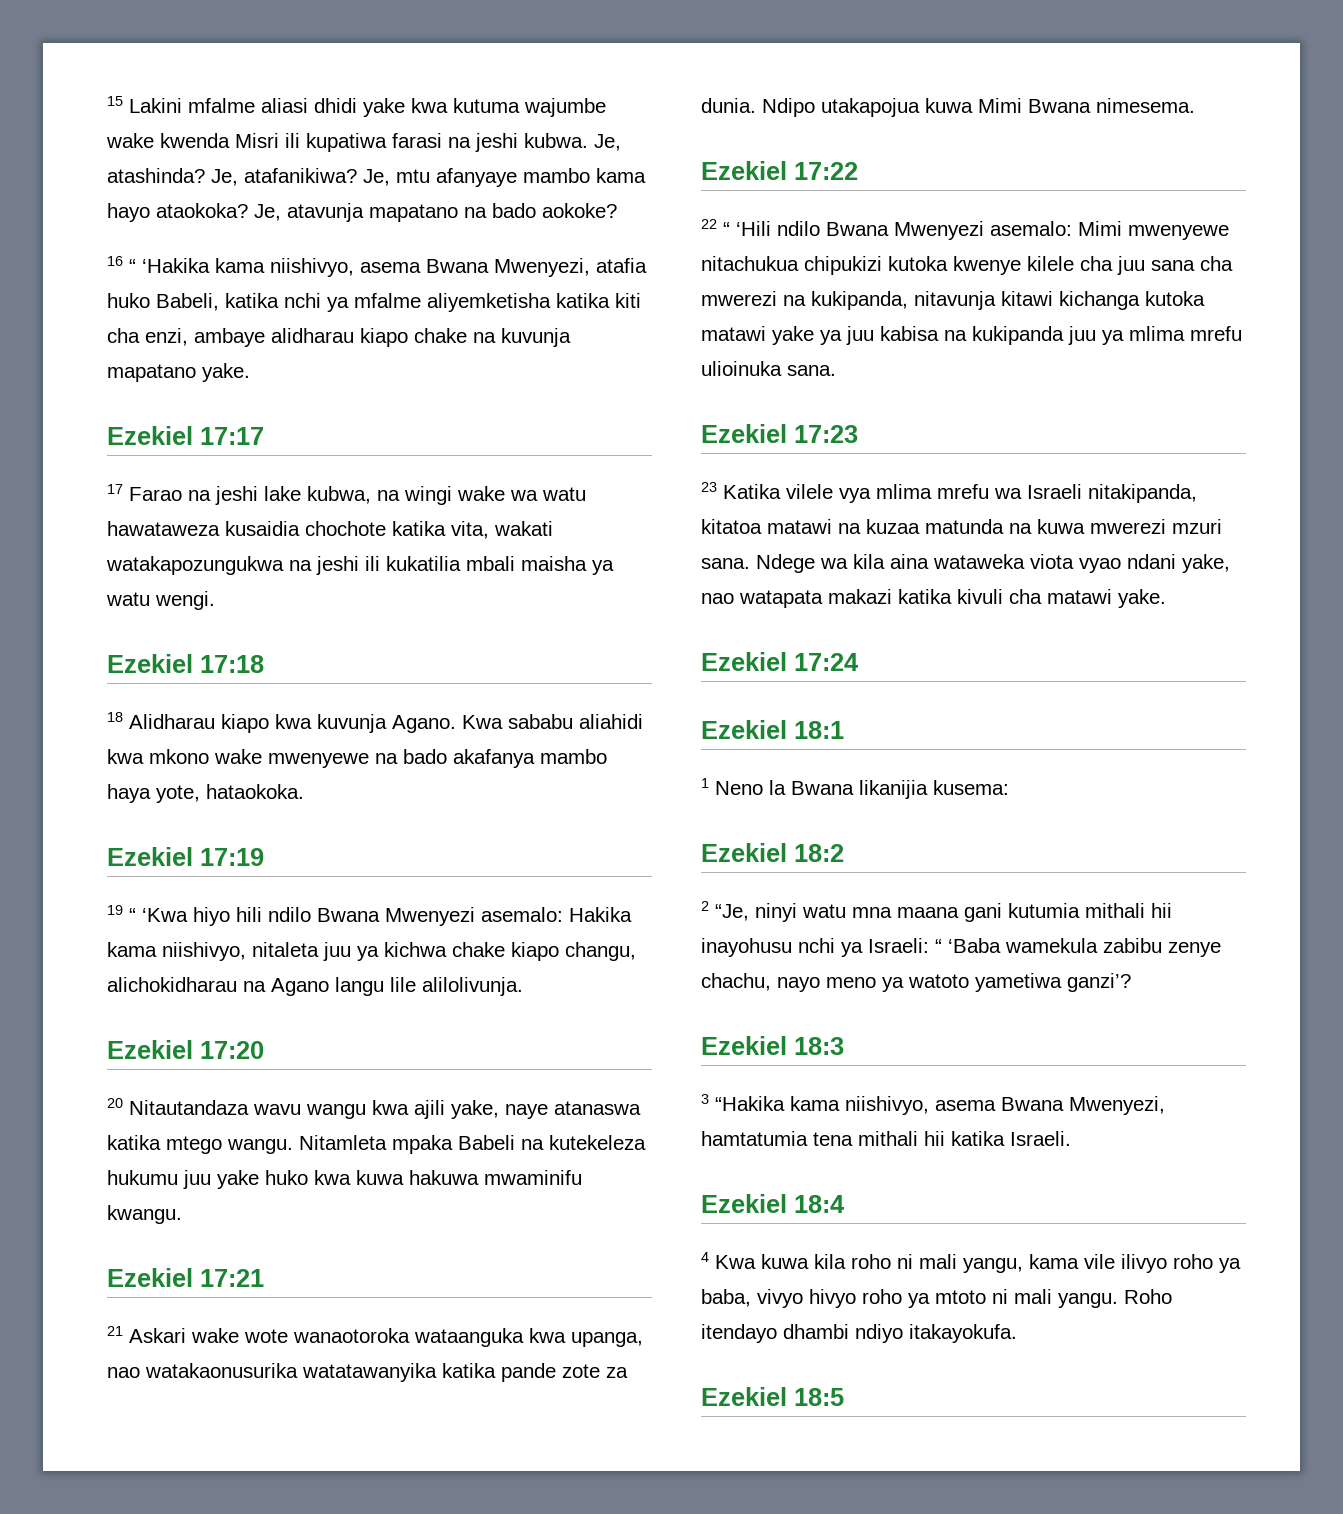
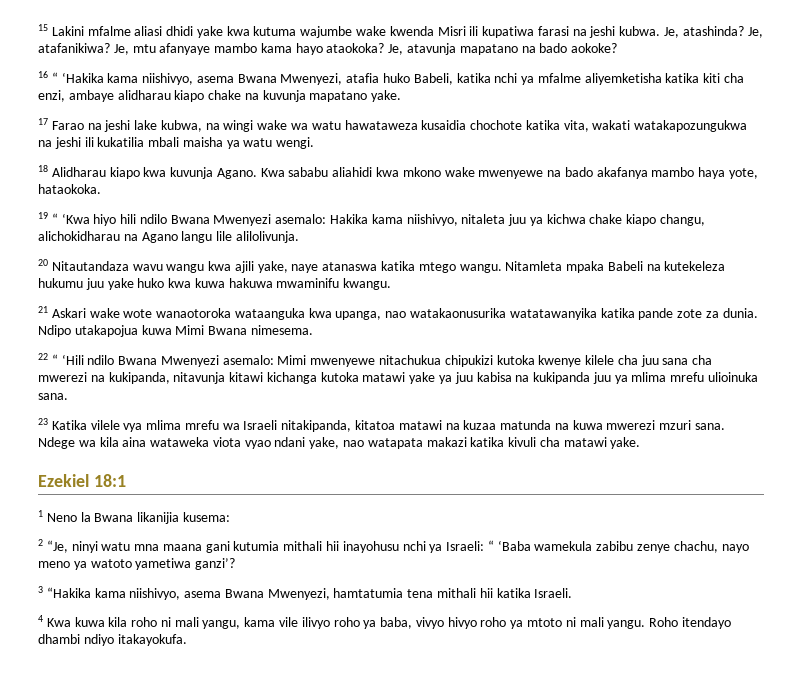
[107,426,264,445] // Ezekiel 17:17 -> (402, 96) none
[107,654,264,673] // Ezekiel 17:18 -> (315, 143) none
[107,847,264,866] // Ezekiel 17:19 -> (101, 189) none
[107,1040,264,1059] // Ezekiel 17:20 -> (299, 237) none
[107,1268,264,1287] // Ezekiel 17:21 -> (392, 284) none
[701,161,858,180] // Ezekiel 17:22 -> (313, 330) none
[701,424,858,443] // Ezekiel 17:23 -> (68, 396) none
[701,652,859,671] // Ezekiel 17:24 -> (641, 443) none
[701,843,844,862] // Ezekiel 18:2 -> (230, 517) none
[701,1036,844,1055] // Ezekiel 18:3 -> (236, 564) none
[701,1194,845,1213] // Ezekiel 18:4 -> (573, 593) none
[701,1387,844,1406] // Ezekiel 18:5 -> (187, 640) none

